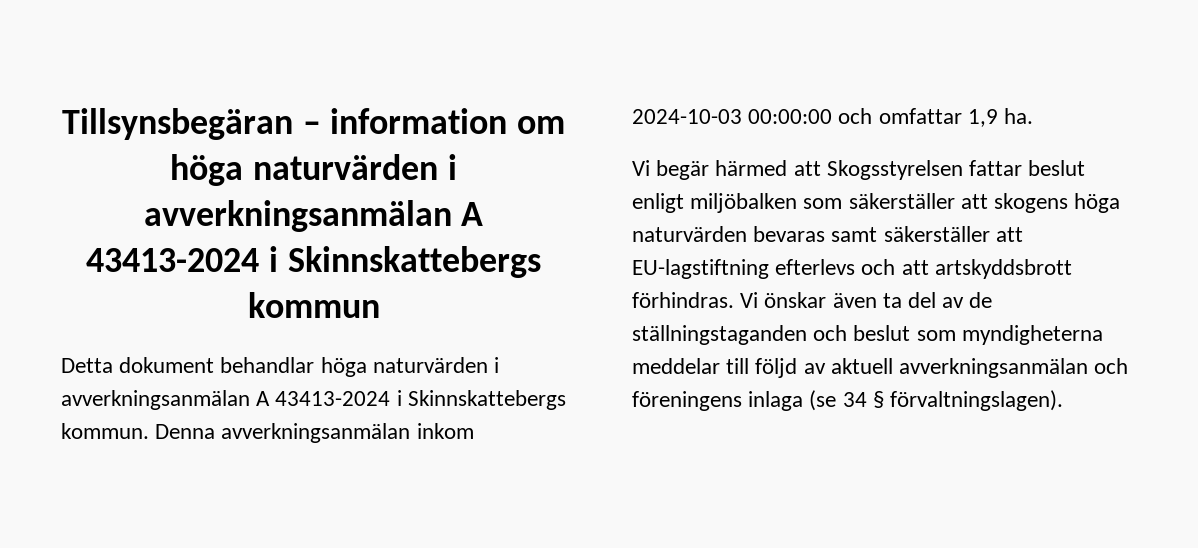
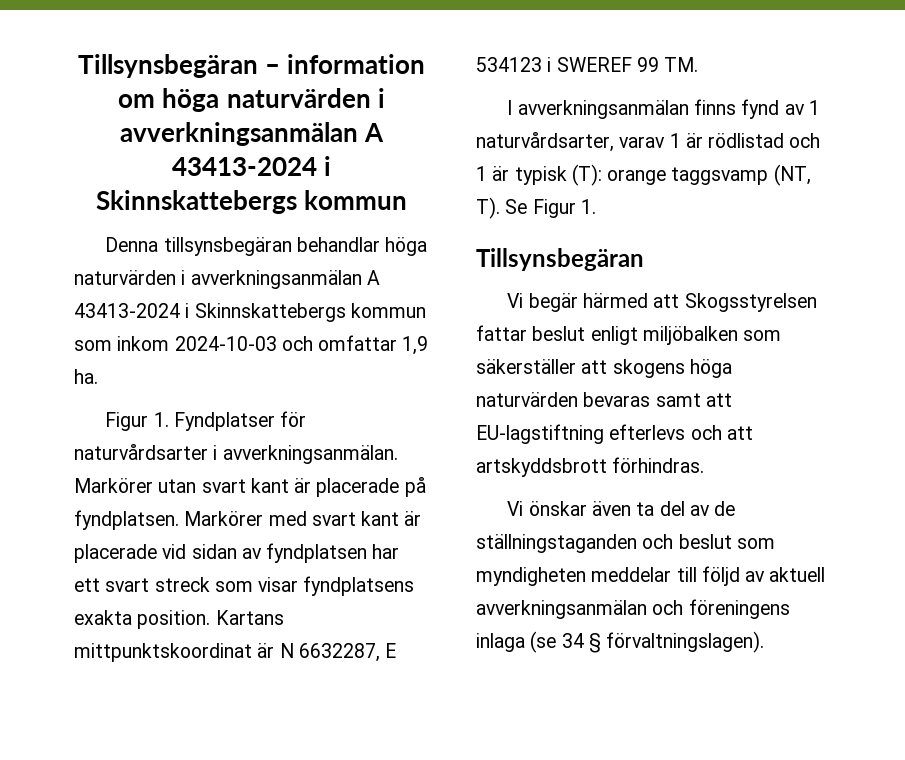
[61,357,215,373] Detta dokument -> [105,237,292,256] Denna tillsynsbegäran
[61,423,411,443] kommun. Denna avverkningsanmälan -> [350,303,426,318] [74,340,112,351] kommun som
[748,109,833,124] 00:00:00 -> (277, 343) none
(1034, 116) none -> [105,411,307,431] [74,444,398,464] [74,477,426,497] [74,510,422,530] [74,543,400,563] [74,576,415,596] [74,610,284,629] [74,643,397,662] [476,57,699,72] [507,99,820,119] [476,132,821,152] [476,164,811,186] [476,197,596,219] [476,248,644,271] // Figur 1. Fyndplatser för naturvårdsarter i avverkningsanmälan. Markörer utan svart kant är placerade på fyndplatsen. Markörer med svart kant är placerade vid sidan av fyndplatsen har ett svart streck som visar fyndplatsens exakta position. Kartans mittpunktskoordinat är N 6632287, E 534123 i SWEREF 99 TM. // I avverkningsanmälan finns fynd av 1 naturvårdsarter, varav 1 är rödlistad och 1 är typisk (T): orange taggsvamp (NT, T). Se Figur 1. // Tillsynsbegäran
[883,226,990,242] säkerställer -> (701, 400) none
(734, 300) none -> (705, 465) //
[961,325,1103,345] myndigheterna -> [476,567,586,586] myndigheten

